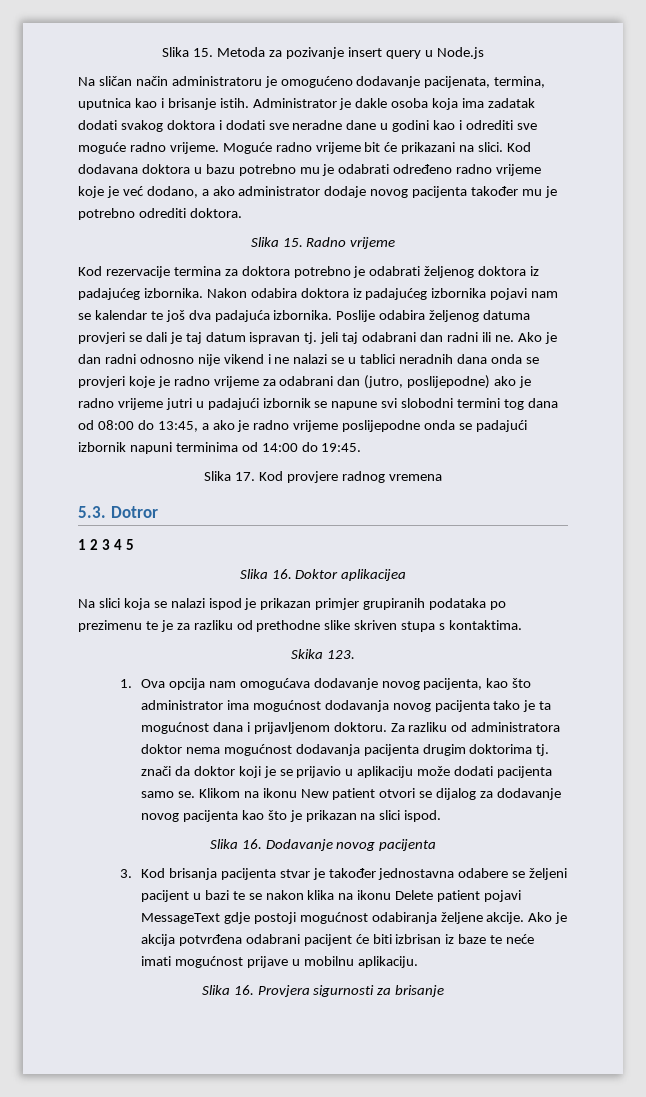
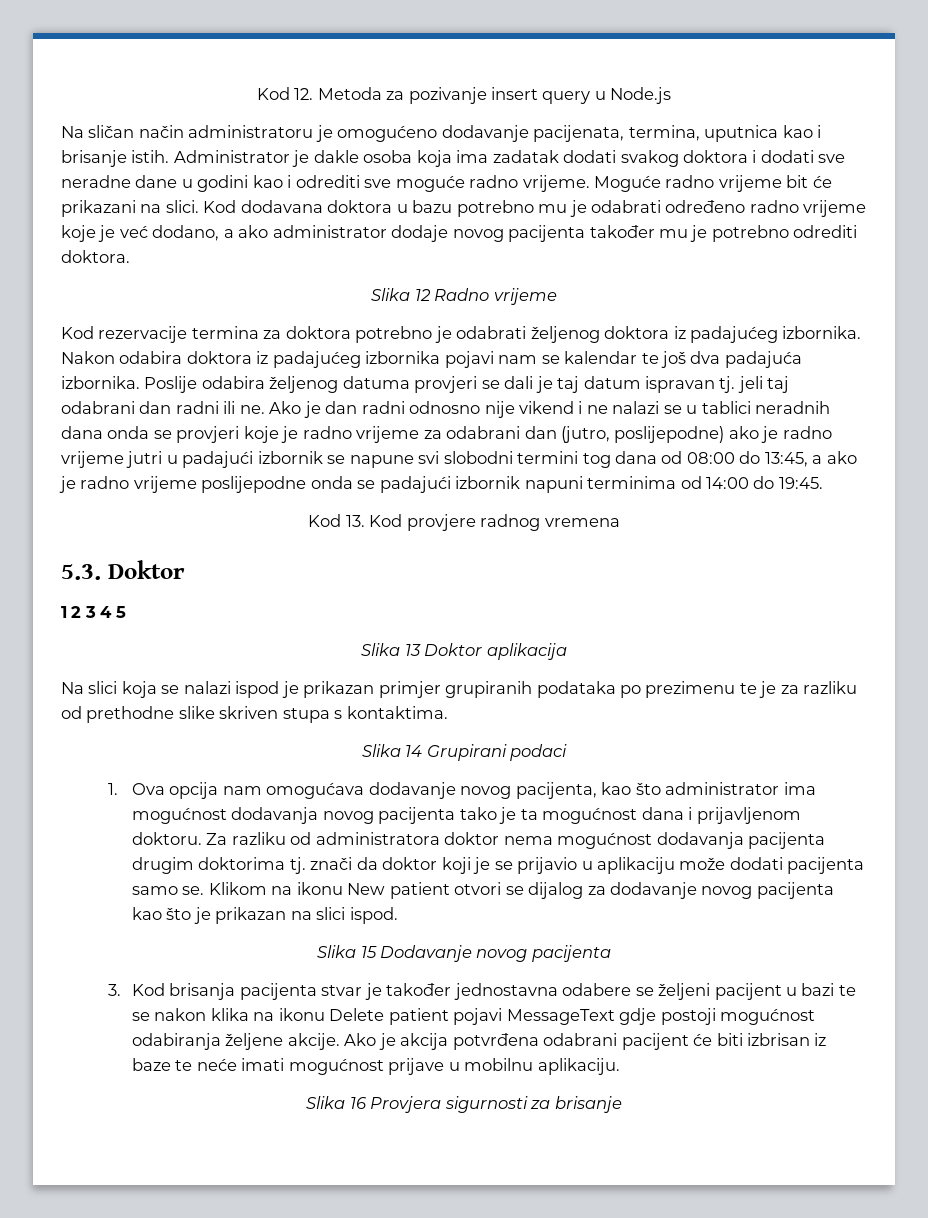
[162,47,214,57] Slika 15. -> [256,87,314,100] Kod 12.
[282,238,303,247] 15. -> [414,289,431,301] 12
[204,471,256,481] Slika 17. -> [308,514,365,527] Kod 13.
[110,506,158,518] Dotror -> [107,560,185,579] Doktor
[271,569,407,581] 16. Doktor aplikacijea -> [404,643,567,660] 13 Doktor aplikacija
[291,649,355,659] Skika 123. -> [361,744,568,761] Slika 14 Grupirani podaci
[241,839,262,849] 16. -> [360,946,377,958] 15
[233,985,254,995] 16. -> [349,1097,367,1109] 16

